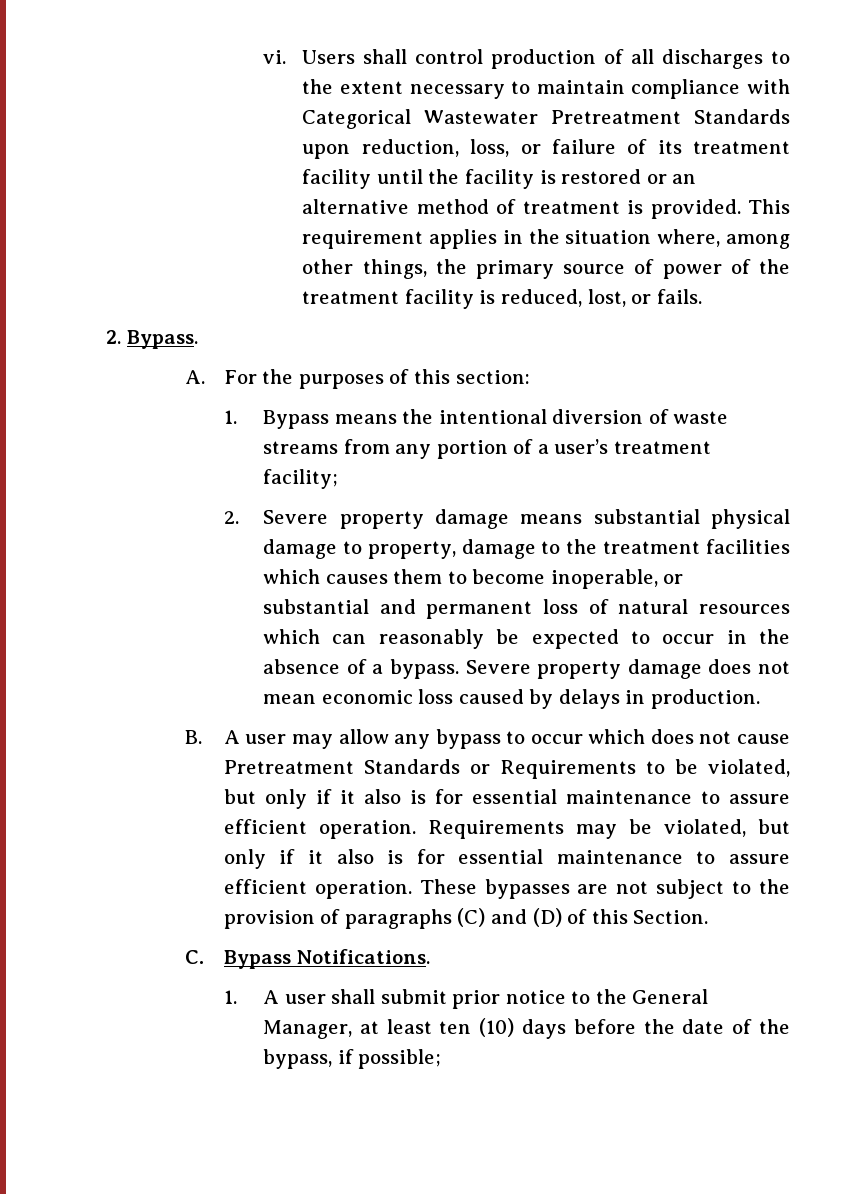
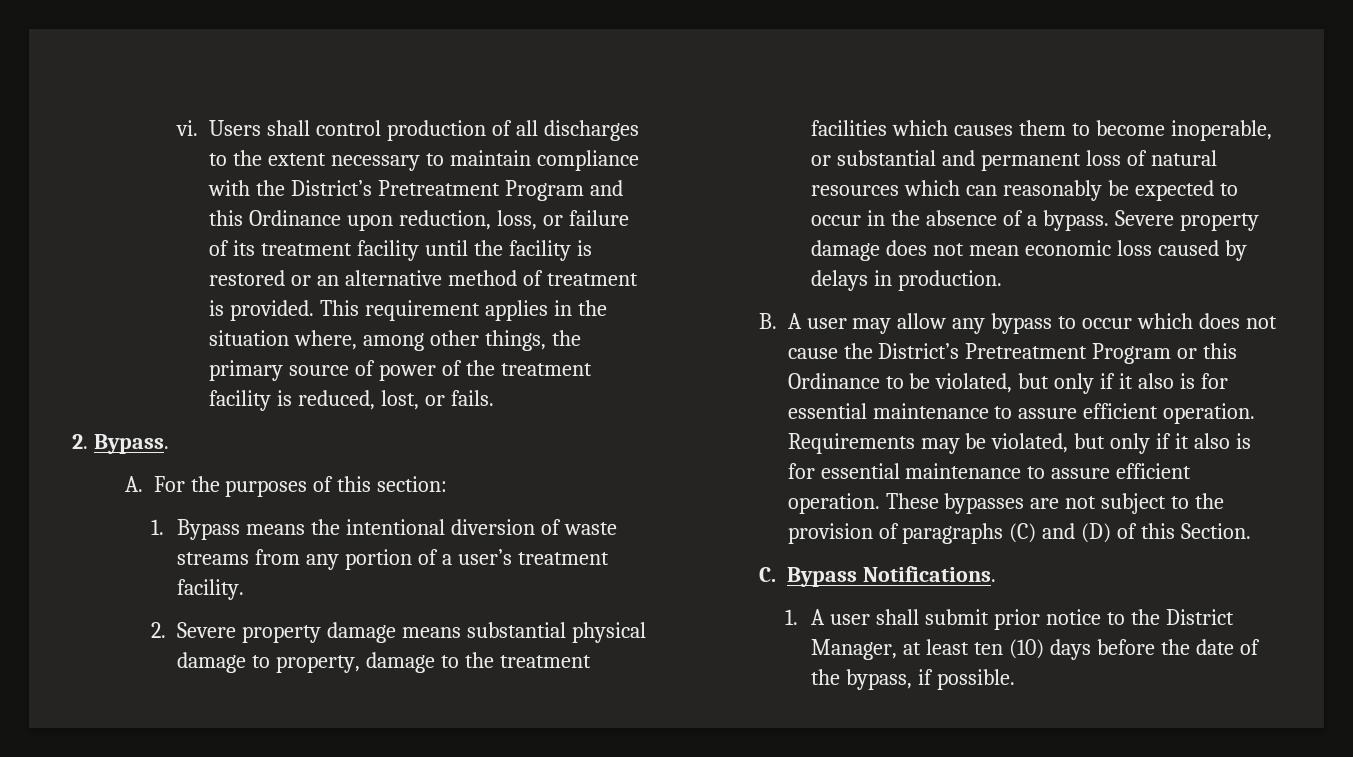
[302,109,790,129] Categorical Wastewater Pretreatment Standards -> [256,180,623,201] [209,210,342,226] the District’s Pretreatment Program and this Ordinance
[263,469,339,489] facility; -> [177,579,245,600] facility.
[223,759,636,779] Pretreatment Standards or Requirements -> [843,343,1238,364] [787,373,880,389] the District’s Pretreatment Program or this Ordinance
[632,989,709,1004] General -> [1165,609,1234,625] District
[358,1049,442,1069] possible; -> [937,669,1016,690] possible.

